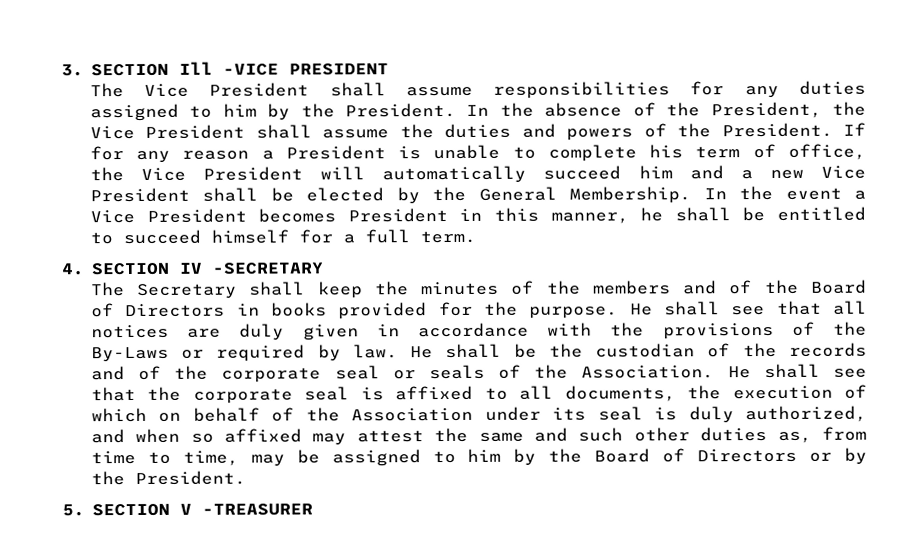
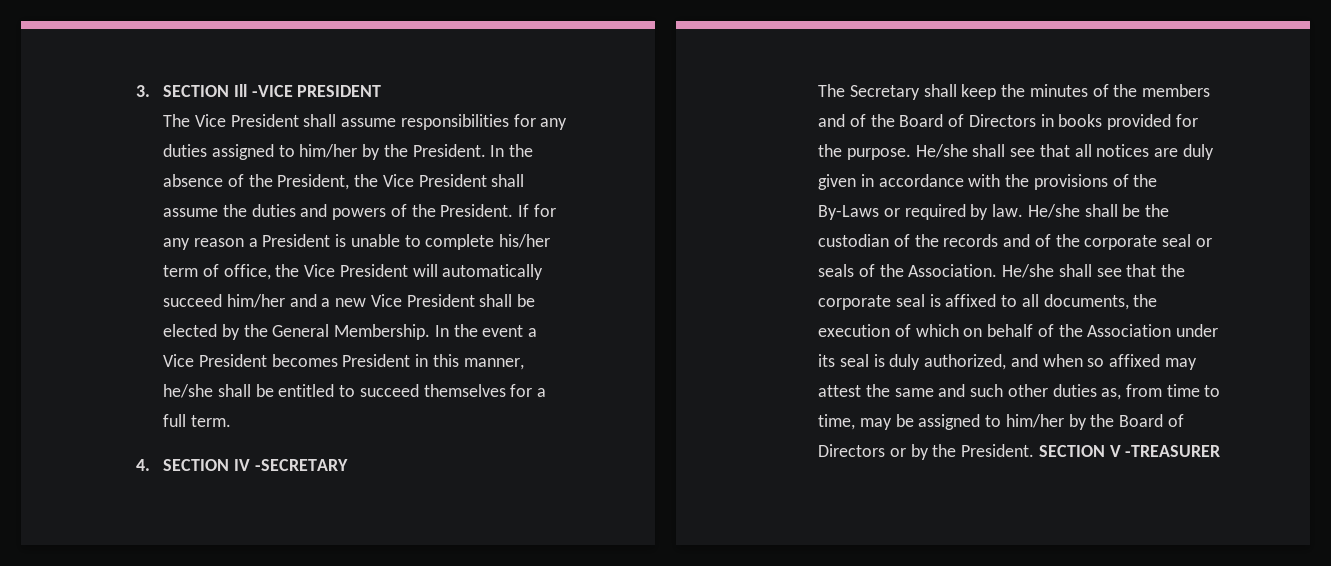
[222,103,257,117] him -> [299,144,358,158] him/her
[649,144,684,159] his -> [499,234,551,248] his/her
[638,165,673,179] him -> [226,294,285,308] him/her
[640,207,664,222] he -> [163,384,214,398] he/she
[210,229,289,244] himself -> [423,384,506,397] themselves
[629,303,653,316] He -> [915,144,968,158] He/she
[410,346,434,359] He -> [1027,204,1080,218] He/she
[727,366,751,379] He -> [1002,264,1055,278] He/she
[467,448,502,462] him -> [1005,414,1064,428] him/her
[62,504,86,517] // 5. -> (1035, 450) none

